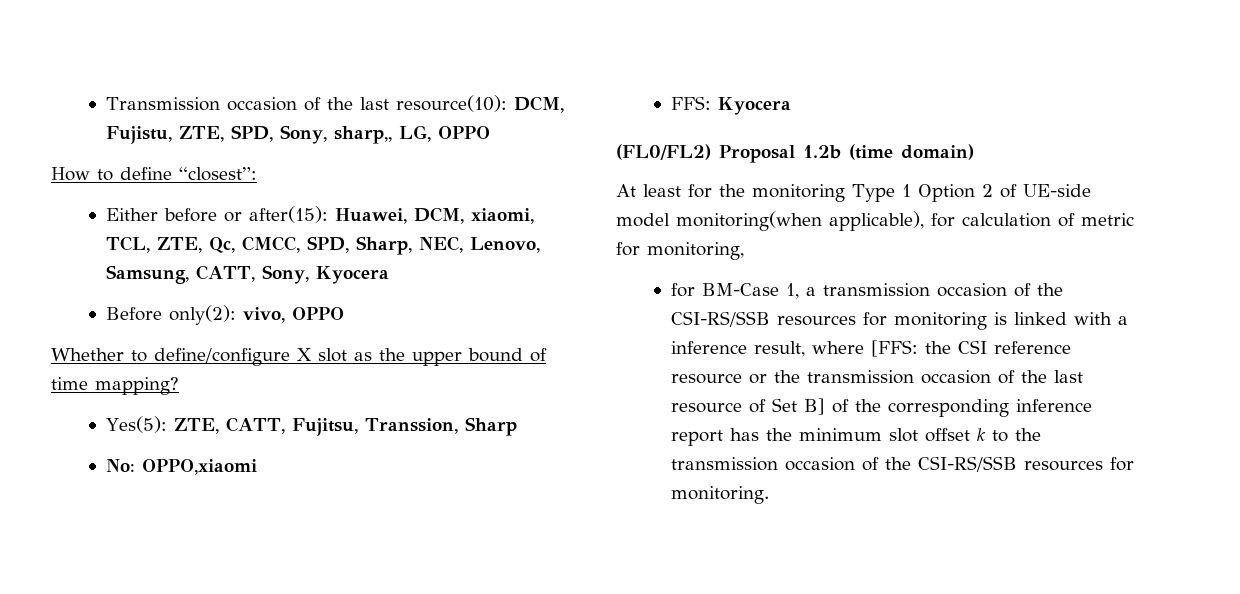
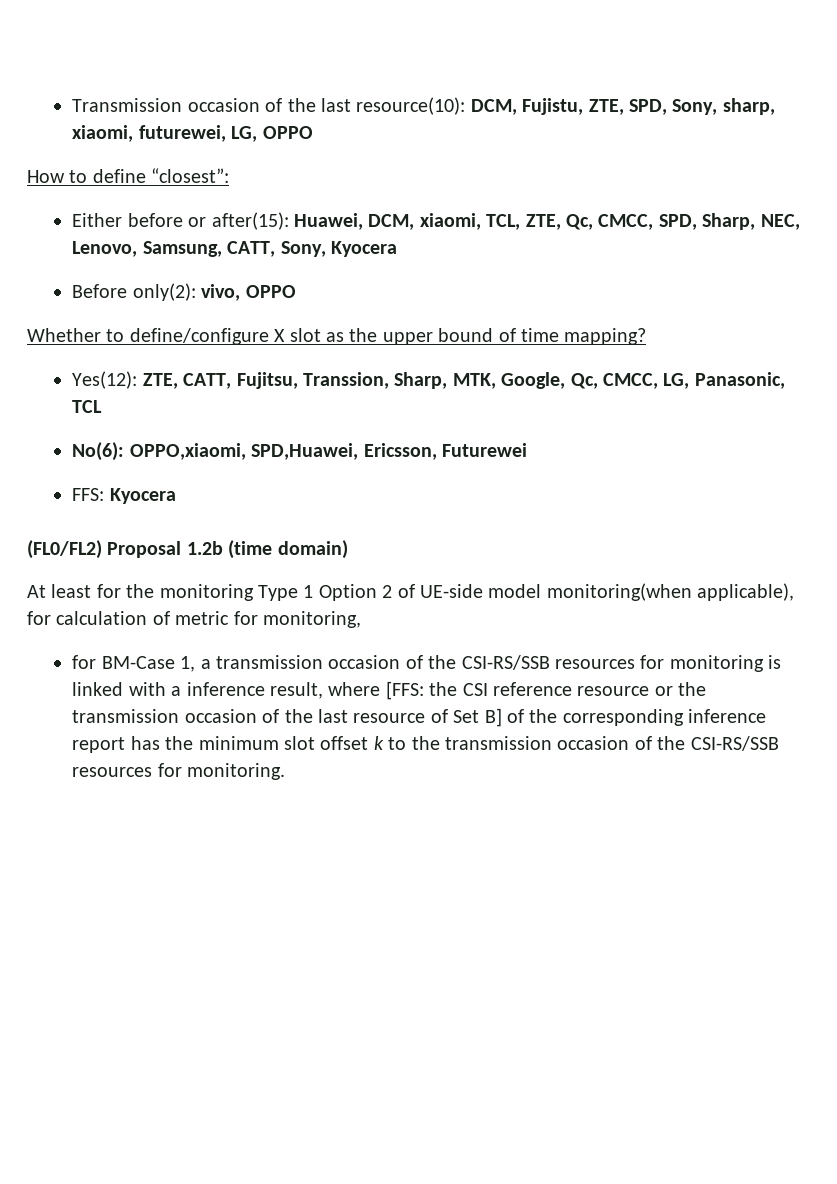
[333,126,392,144] sharp,, -> [722,98,775,115] [72,125,226,142] sharp, xiaomi, futurewei,
[105,416,167,433] Yes(5): -> [72,371,138,389] Yes(12):
[464,417,517,436] [105,459,257,475] Sharp // No: OPPO,xiaomi -> [394,372,785,389] [72,400,103,413] [72,442,527,461] Sharp, MTK, Google, Qc, CMCC, LG, Panasonic, TCL // No(6): OPPO,xiaomi, SPD,Huawei, Ericsson, Futurewei

